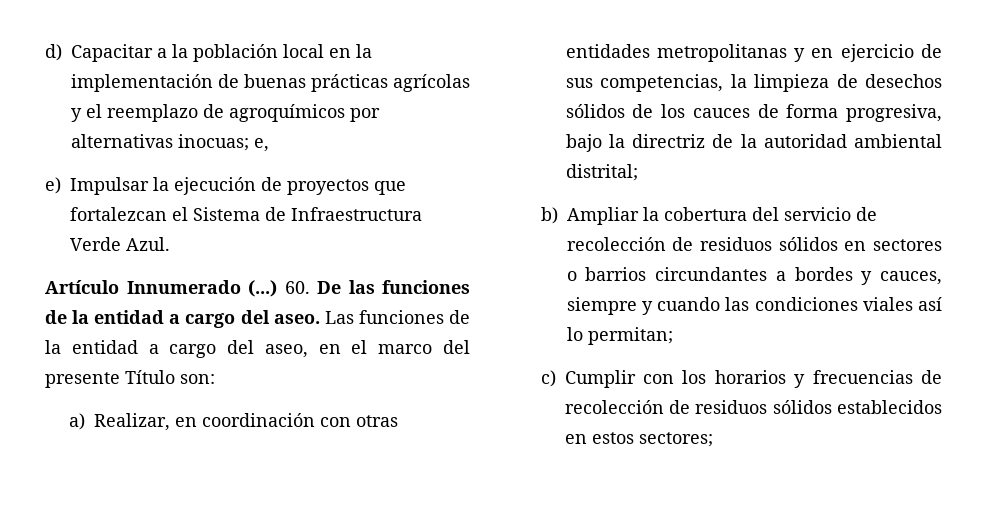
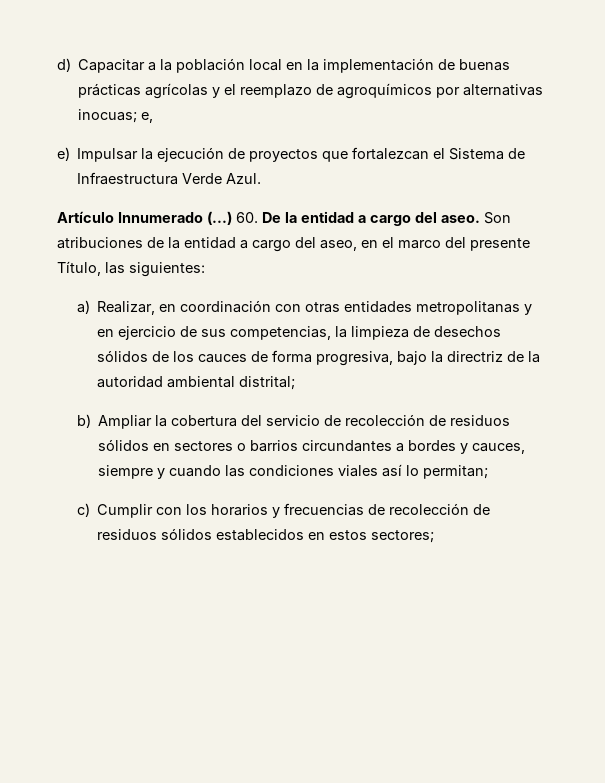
[348,280,470,294] [45,310,67,324] las funciones de -> (281, 217) none
[324,310,444,324] Las funciones -> [484,212,511,224] [57,237,143,249] Son atribuciones
[125,370,215,384] Título son: -> [57,261,205,277] Título, las siguientes:

